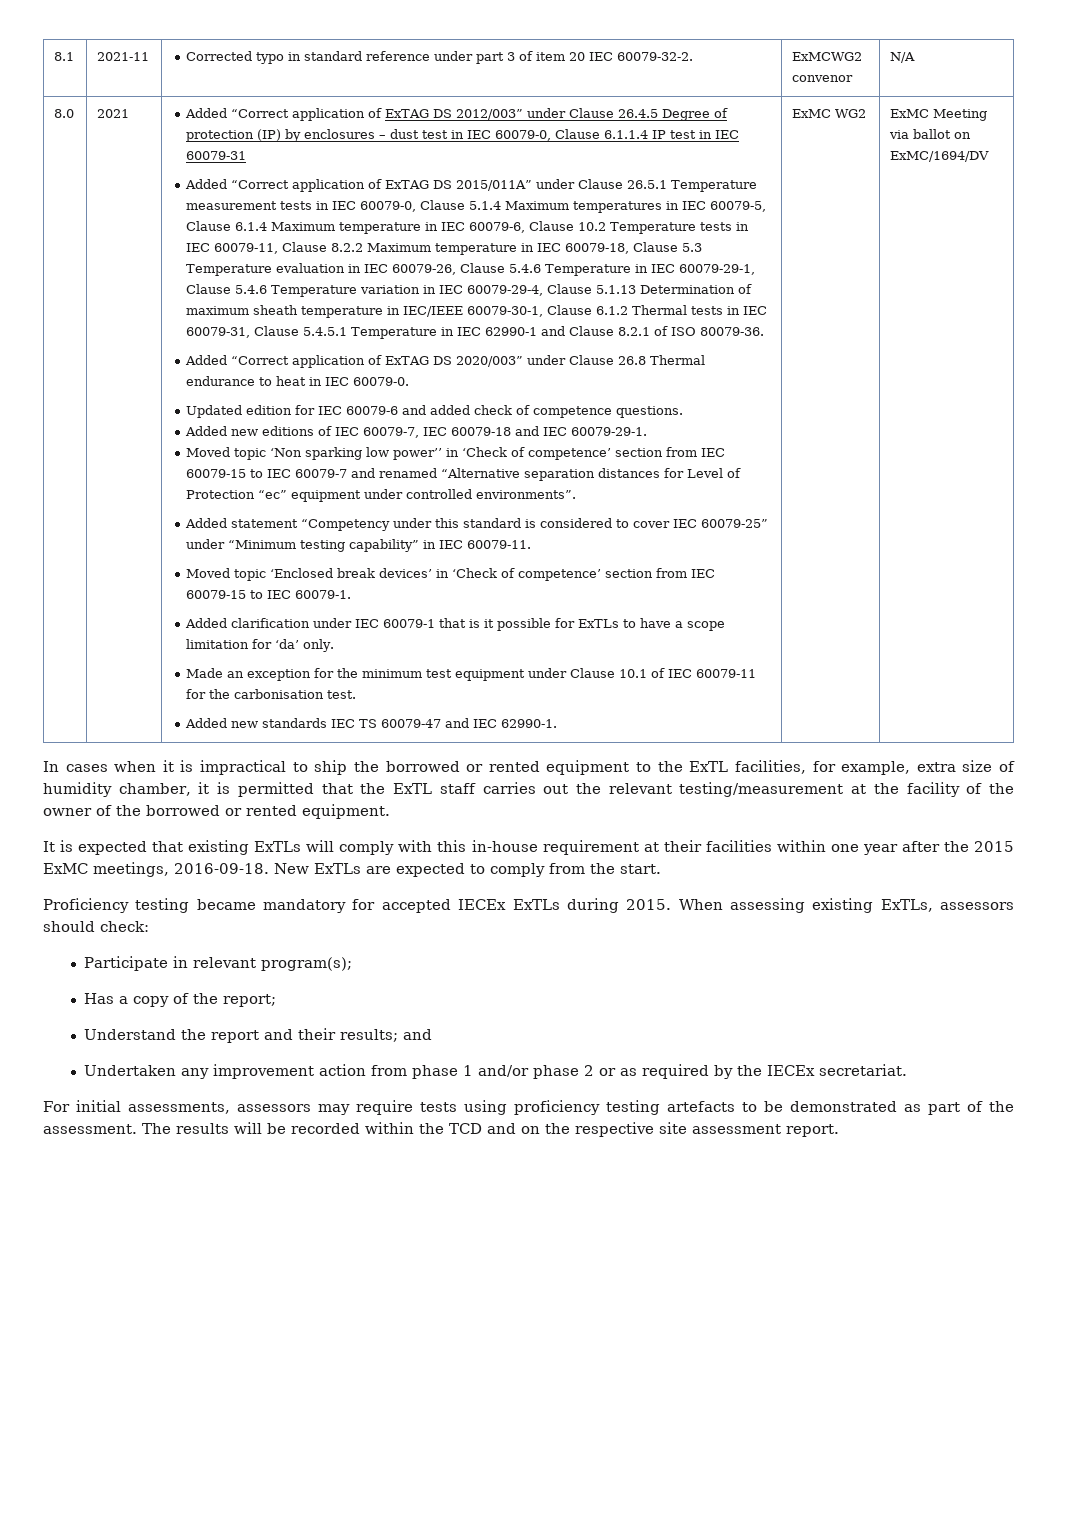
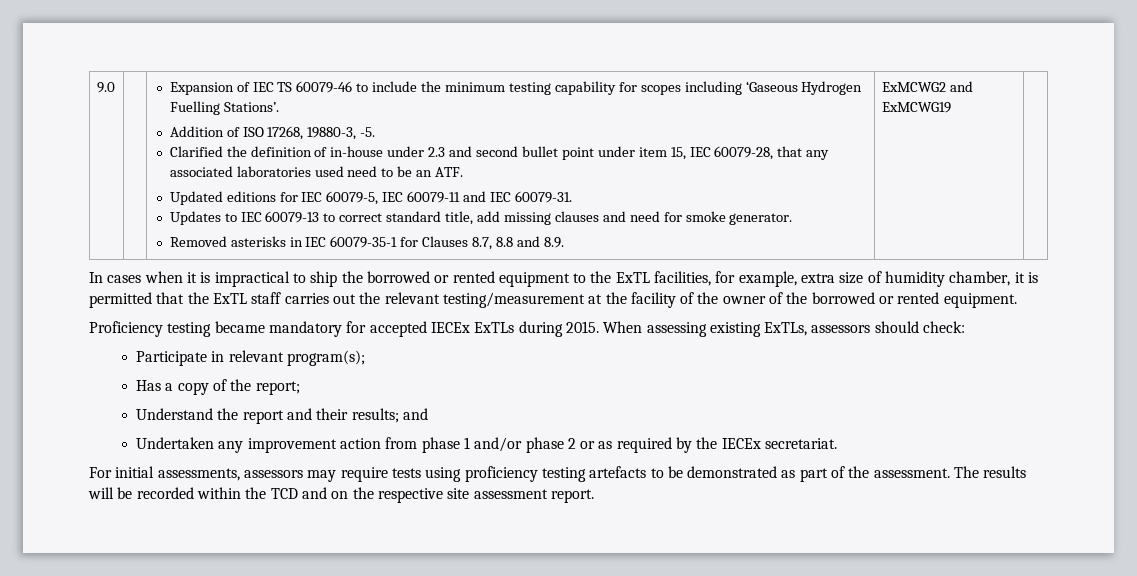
[54,52,75,61] [97,52,150,61] [186,51,694,64] [792,52,863,61] [792,75,854,82] [890,52,916,63] [54,109,75,118] [97,109,130,118] [185,108,729,121] [186,129,740,142] [186,151,247,160] [185,179,758,192] [186,200,767,213] [186,221,750,234] [186,242,703,255] [186,263,756,276] [186,284,753,297] [186,305,768,318] [186,326,765,339] [185,355,706,368] [186,376,410,386] [186,405,684,418] [185,426,648,438] [186,447,726,460] [186,468,742,481] [186,489,577,502] [185,518,769,531] [186,539,532,552] [186,568,716,581] [186,590,352,599] [185,618,726,631] [186,639,335,652] [186,668,757,681] [186,689,357,699] [185,718,558,728] [792,109,867,118] [890,109,988,121] [889,129,972,139] [890,151,990,162] 8.1 | 2021-11 | Corrected typo in standard reference under part 3 of item 20 IEC 60079-32-2. | ExMCWG2 convenor | N/A // 8.0 | 2021 | Added “Correct application of ExTAG DS 2012/003” under Clause 26.4.5 Degree of protection (IP) by enclosures – dust test in IEC 60079-0, Clause 6.1.1.4 IP test in IEC 60079-31 // Added “Correct application of ExTAG DS 2015/011A” under Clause 26.5.1 Temperature measurement tests in IEC 60079-0, Clause 5.1.4 Maximum temperatures in IEC 60079-5, Clause 6.1.4 Maximum temperature in IEC 60079-6, Clause 10.2 Temperature tests in IEC 60079-11, Clause 8.2.2 Maximum temperature in IEC 60079-18, Clause 5.3 Temperature evaluation in IEC 60079-26, Clause 5.4.6 Temperature in IEC 60079-29-1, Clause 5.4.6 Temperature variation in IEC 60079-29-4, Clause 5.1.13 Determination of maximum sheath temperature in IEC/IEEE 60079-30-1, Clause 6.1.2 Thermal tests in IEC 60079-31, Clause 5.4.5.1 Temperature in IEC 62990-1 and Clause 8.2.1 of ISO 80079-36. // Added “Correct application of ExTAG DS 2020/003” under Clause 26.8 Thermal endurance to heat in IEC 60079-0. // Updated edition for IEC 60079-6 and added check of competence questions. // Added new editions of IEC 60079-7, IEC 60079-18 and IEC 60079-29-1. // Moved topic ‘Non sparking low power’’ in ‘Check of competence’ section from IEC 60079-15 to IEC 60079-7 and renamed “Alternative separation distances for Level of Protection “ec” equipment under controlled environments”. // Added statement “Competency under this standard is considered to cover IEC 60079-25” under “Minimum testing capability” in IEC 60079-11. // Moved topic ‘Enclosed break devices’ in ‘Check of competence’ section from IEC 60079-15 to IEC 60079-1. // Added clarification under IEC 60079-1 that is it possible for ExTLs to have a scope limitation for ‘da’ only. // Made an exception for the minimum test equipment under Clause 10.1 of IEC 60079-11 for the carbonisation test. // Added new standards IEC TS 60079-47 and IEC 62990-1. | ExMC WG2 | ExMC Meeting via ballot on ExMC/1694/DV -> [96,82,115,93] [169,81,863,95] [169,101,279,115] [169,126,376,140] [169,146,830,160] [169,166,464,177] [169,191,572,205] [169,211,793,225] [169,236,564,250] [881,81,973,92] [881,102,951,113] 9.0 | | Expansion of IEC TS 60079-46 to include the minimum testing capability for scopes including ‘Gaseous Hydrogen Fuelling Stations’. // Addition of ISO 17268, 19880-3, -5. // Clarified the definition of in-house under 2.3 and second bullet point under item 15, IEC 60079-28, that any associated laboratories used need to be an ATF. // Updated editions for IEC 60079-5, IEC 60079-11 and IEC 60079-31. // Updates to IEC 60079-13 to correct standard title, add missing clauses and need for smoke generator. // Removed asterisks in IEC 60079-35-1 for Clauses 8.7, 8.8 and 8.9. | ExMCWG2 and ExMCWG19 |
[43,840,1014,855] [43,862,661,877] // It is expected that existing ExTLs will comply with this in-house requirement at their facilities within one year after the 2015 ExMC meetings, 2016-09-18. New ExTLs are expected to comply from the start. -> (1017, 300) none

